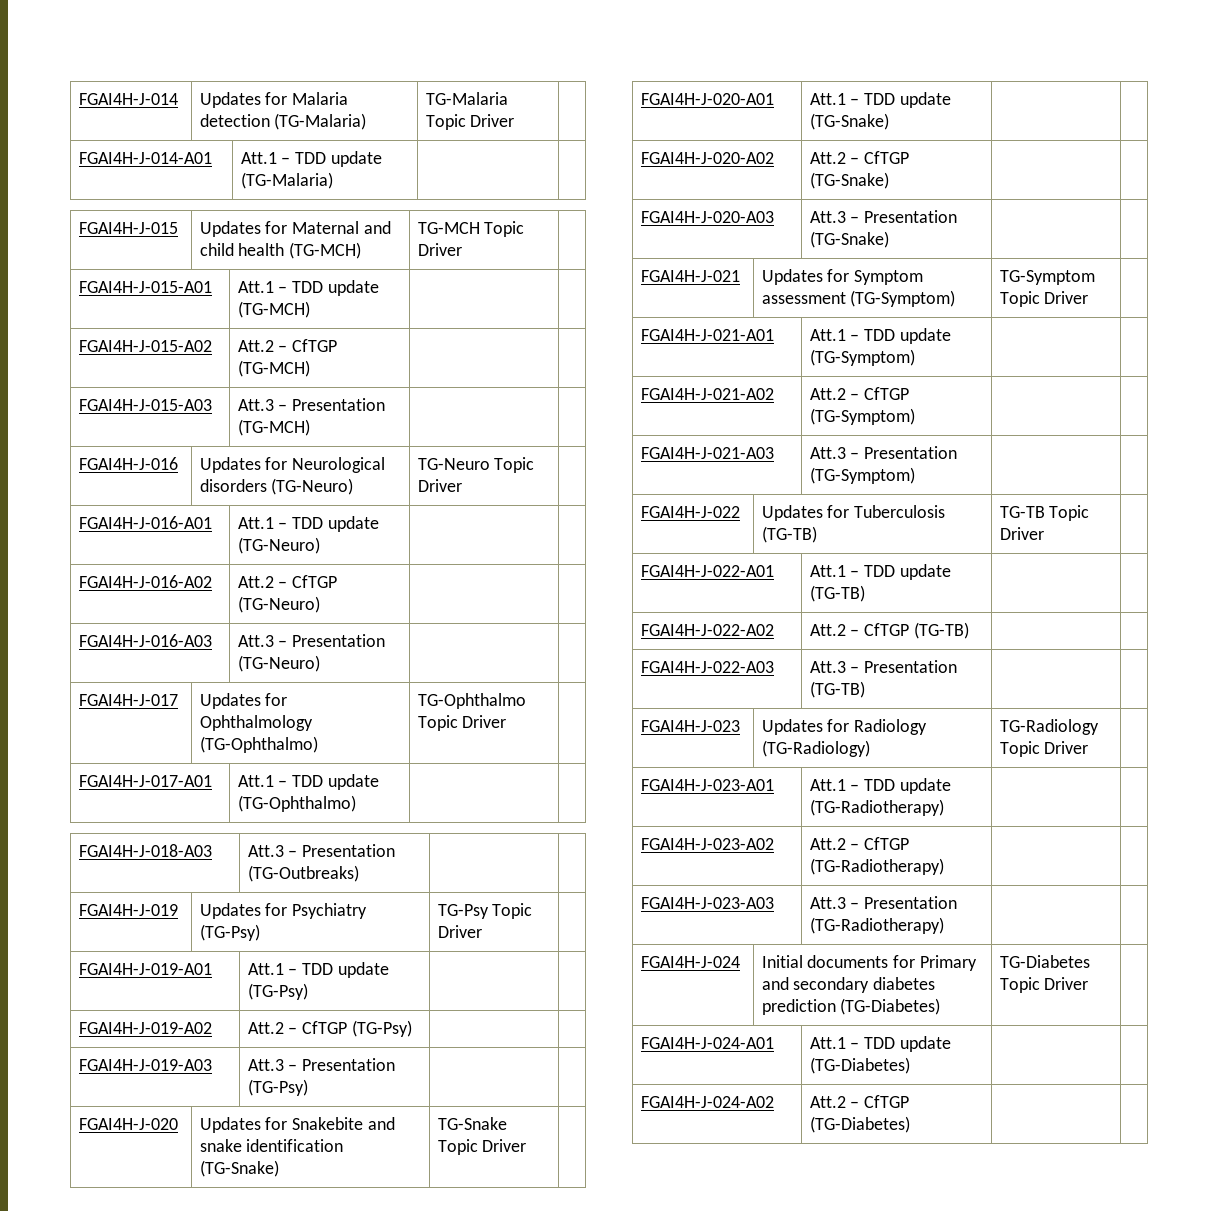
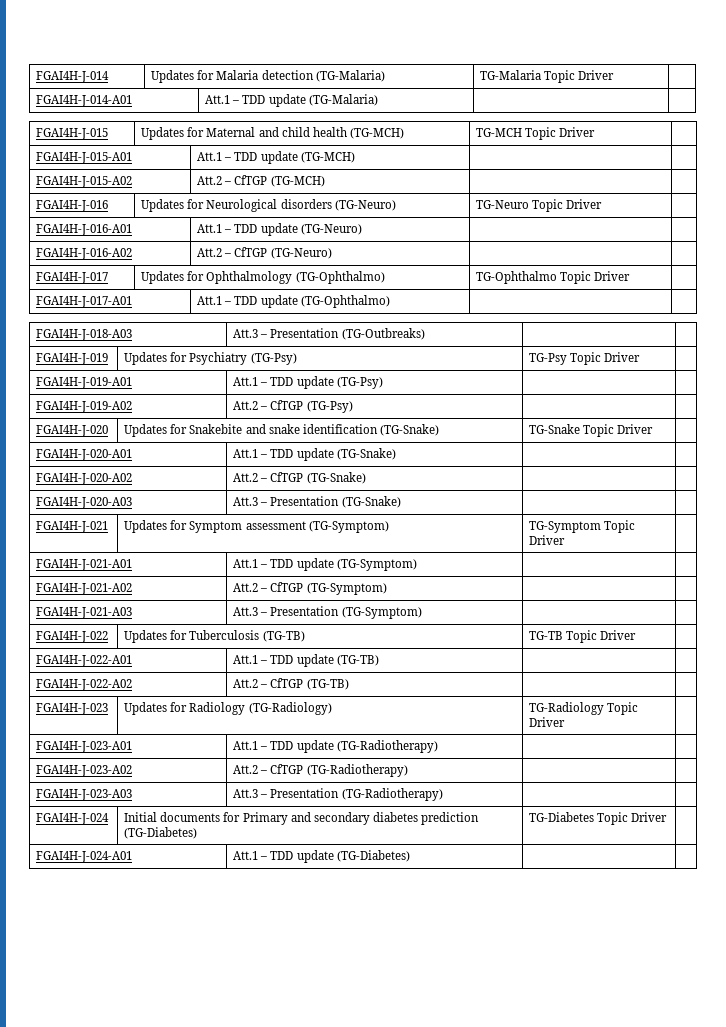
[78,399,212,411] [237,398,386,411] [237,419,310,436] // FGAI4H-J-015-A03 | Att.3 – Presentation (TG-MCH) | | -> (325, 181) none
[78,634,212,647] [237,634,386,647] [237,655,320,672] // FGAI4H-J-016-A03 | Att.3 – Presentation (TG-Neuro) | | -> (332, 253) none
[78,1059,212,1071] [247,1058,396,1071] [247,1079,308,1096] // FGAI4H-J-019-A03 | Att.3 – Presentation (TG-Psy) | | -> (353, 407) none
[640,661,774,673] [809,660,958,673] [809,681,865,698] // FGAI4H-J-022-A03 | Att.3 – Presentation (TG-TB) | | -> (349, 684) none
[640,1096,774,1108] [809,1095,910,1108] [809,1116,910,1133] // FGAI4H-J-024-A02 | Att.2 – CfTGP (TG-Diabetes) | | -> (410, 856) none

